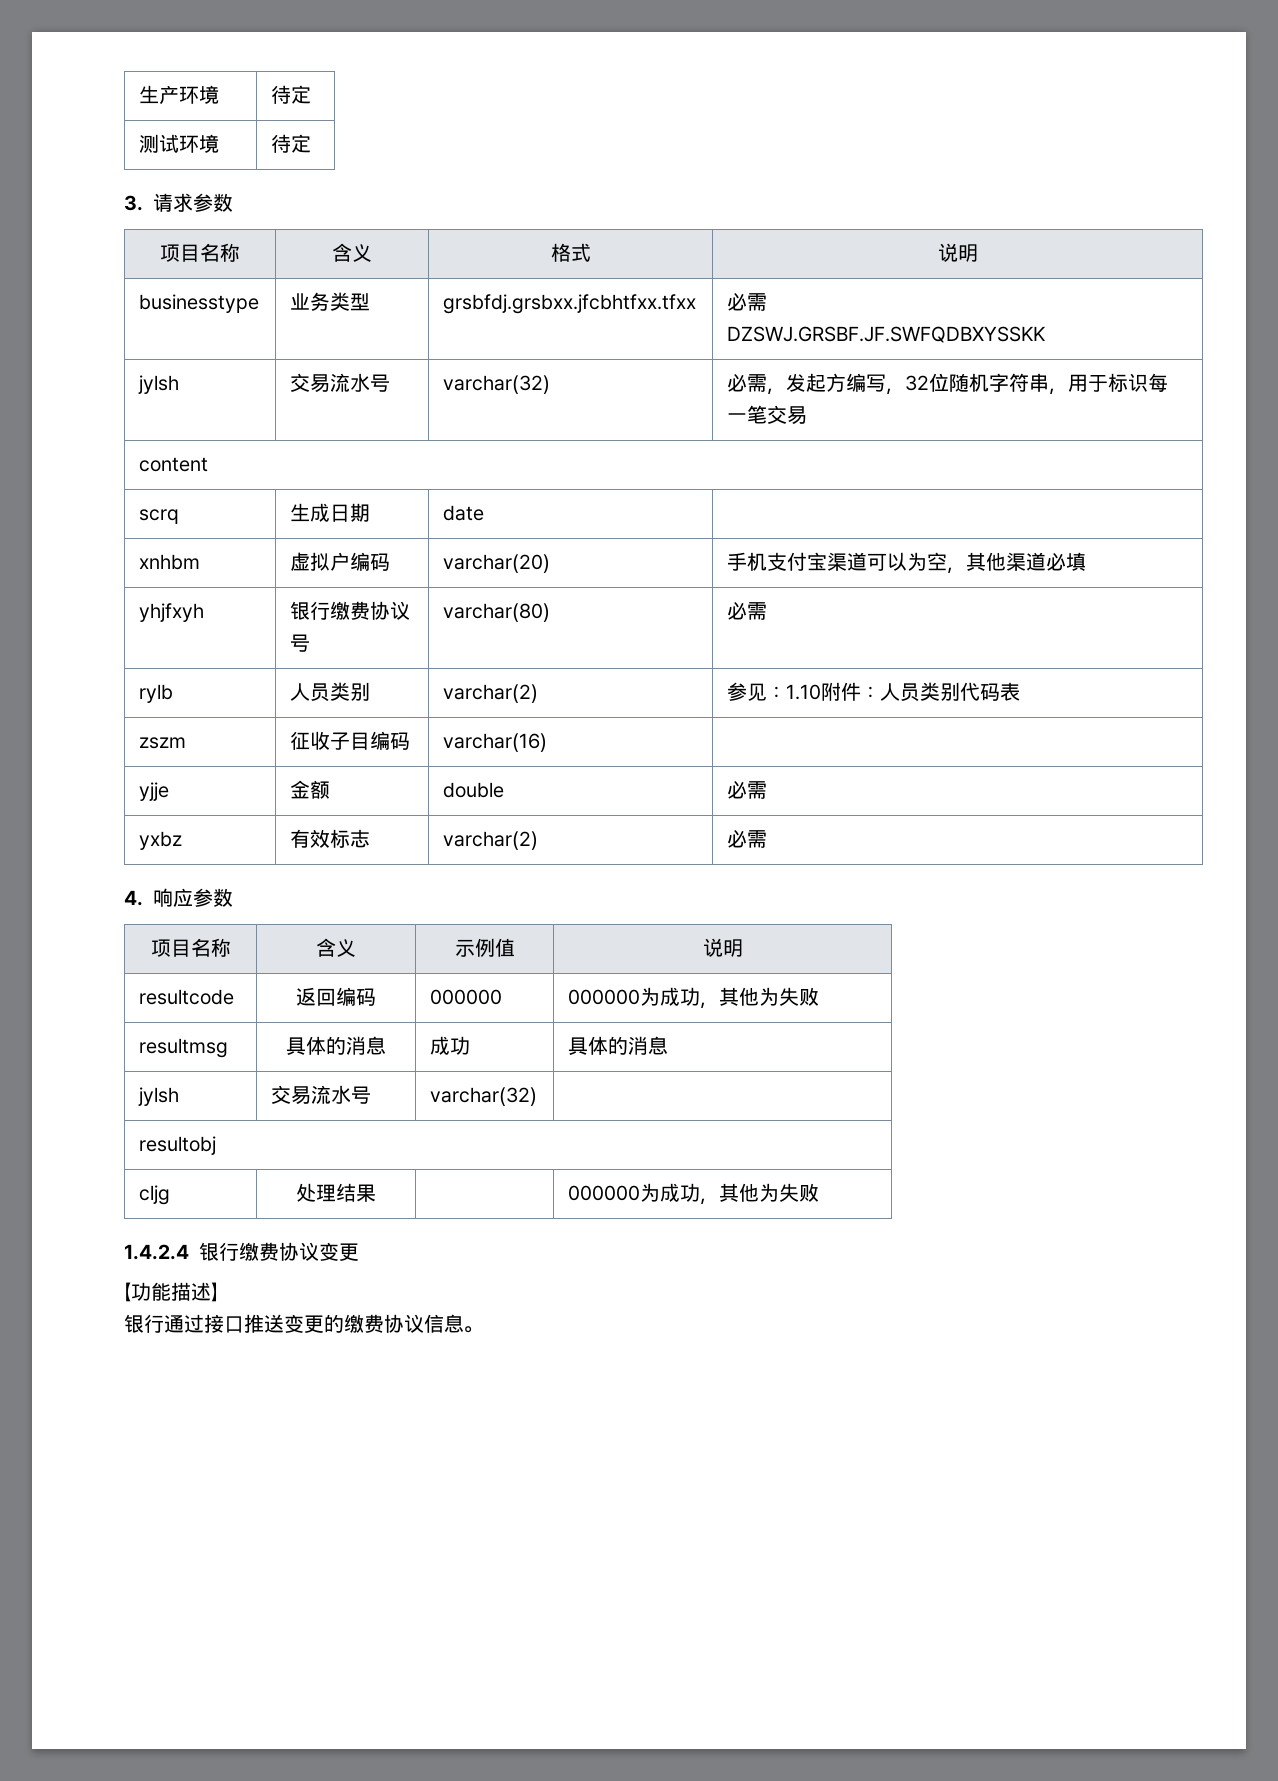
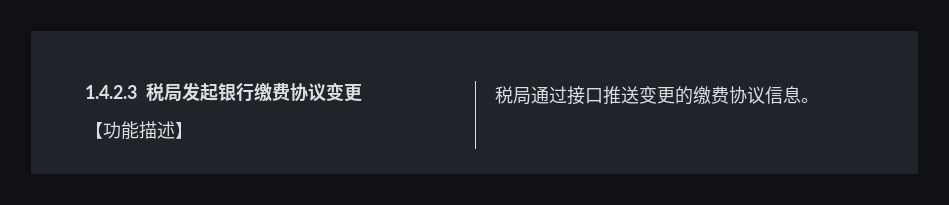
[139,85,220,104] [271,85,312,104] [139,134,220,153] [271,134,312,153] [124,193,233,212] [160,243,240,262] [332,243,372,262] [550,243,591,262] [937,243,978,262] [139,294,260,313] [290,292,371,311] [443,294,697,314] [727,293,768,311] [727,326,1047,343] [138,375,180,394] [290,373,391,393] [443,375,551,394] [727,373,1169,395] [727,405,808,425] [139,457,209,472] [139,509,180,524] [290,503,371,522] [443,505,485,521] [139,554,201,570] [290,552,391,571] [443,554,551,573] [727,552,1087,574] [139,603,205,622] [290,601,411,620] [290,634,311,652] [443,603,551,622] [727,602,768,620] [139,684,174,703] [290,682,371,702] [443,684,539,703] [727,682,1021,702] [139,737,187,749] [290,731,411,750] [443,733,548,752] [139,782,170,801] [290,780,331,799] [443,782,505,798] [727,781,768,799] [139,831,183,850] [290,829,371,848] [443,831,539,850] [727,830,768,848] [124,888,233,907] [150,938,231,957] [316,938,356,957] [454,938,515,957] [702,938,743,957] [139,989,235,1005] [296,987,376,1006] [430,989,503,1005] [568,987,820,1009] [139,1038,229,1058] [286,1036,386,1055] [430,1036,471,1055] [568,1036,669,1055] [138,1087,180,1106] [271,1085,372,1105] [430,1087,538,1106] [139,1136,217,1155] [139,1185,171,1205] [296,1183,376,1202] [568,1183,820,1205] [124,1244,189,1260] 生产环境 | 待定 // 测试环境 | 待定 // 3.请求参数 // 项目名称 | 含义 | 格式 | 说明 // businesstype | 业务类型 | grsbfdj.grsbxx.jfcbhtfxx.tfxx | 必需 // DZSWJ.GRSBF.JF.SWFQDBXYSSKK // jylsh | 交易流水号 | varchar(32) | 必需，发起方编写，32位随机字符串，用于标识每一笔交易 // content // scrq | 生成日期 | date | // xnhbm | 虚拟户编码 | varchar(20) | 手机支付宝渠道可以为空，其他渠道必填 // yhjfxyh | 银行缴费协议号 | varchar(80) | 必需 // rylb | 人员类别 | varchar(2) | 参见：1.10附件：人员类别代码表 // zszm | 征收子目编码 | varchar(16) | // yjje | 金额 | double | 必需 // yxbz | 有效标志 | varchar(2) | 必需 // 4.响应参数 // 项目名称 | 含义 | 示例值 | 说明 // resultcode | 返回编码 | 000000 | 000000为成功，其他为失败 // resultmsg | 具体的消息 | 成功 | 具体的消息 // jylsh | 交易流水号 | varchar(32) | // resultobj // cljg | 处理结果 | | 000000为成功，其他为失败 // 1.4.2.4 -> [85,82,218,102] 1.4.2.3税局发起
[124,1314,164,1333] 银行 -> [495,86,531,105] 税局

